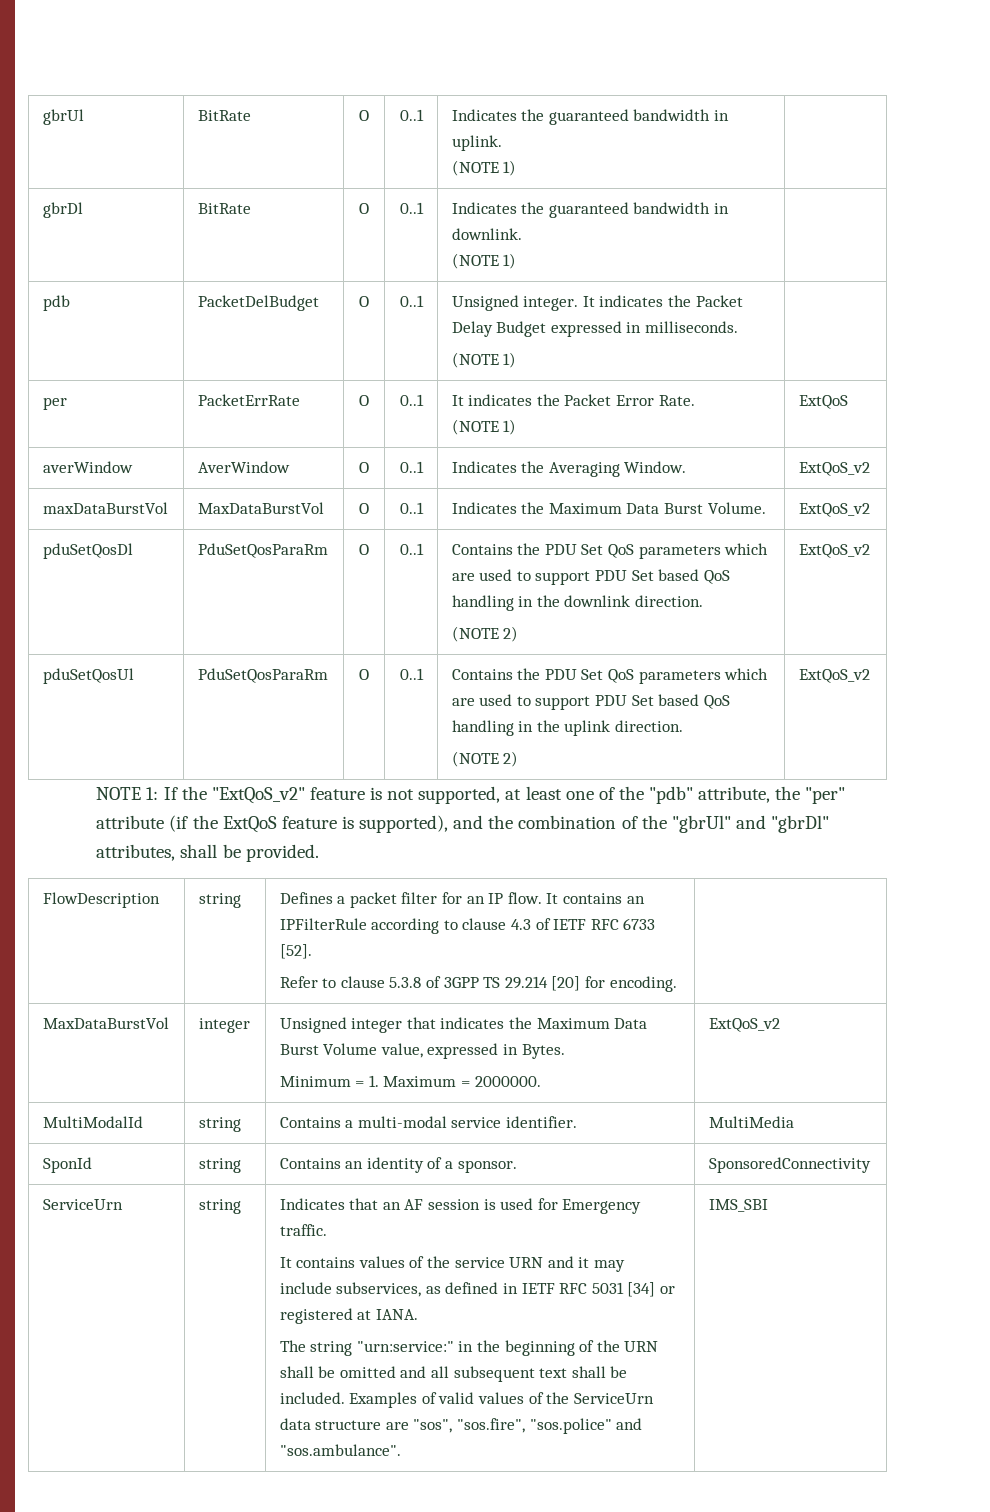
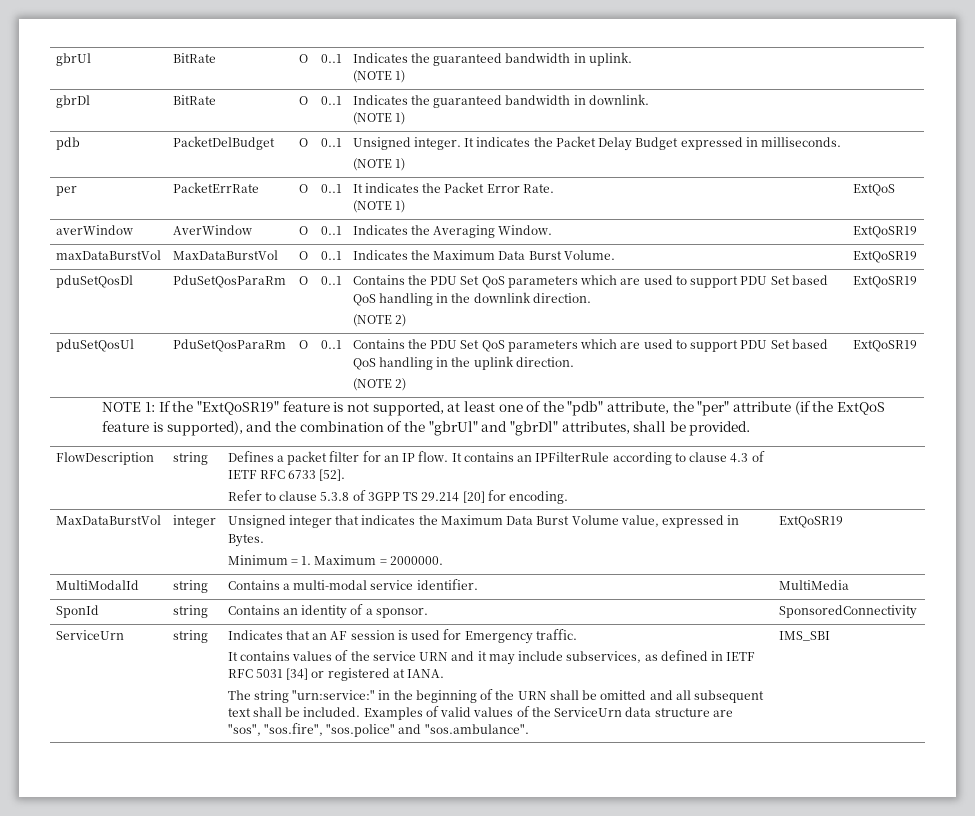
[798,462,870,476] ExtQoS_v2 -> [852,226,917,238] ExtQoSR19
[798,503,870,517] ExtQoS_v2 -> [852,251,917,263] ExtQoSR19
[798,544,870,558] ExtQoS_v2 -> [852,276,917,288] ExtQoSR19
[798,669,870,683] ExtQoS_v2 -> [852,340,917,352] ExtQoSR19
[211,787,305,804] "ExtQoS_v2" -> [197,401,280,415] "ExtQoSR19"
[708,1018,780,1032] ExtQoS_v2 -> [778,516,843,528] ExtQoSR19

